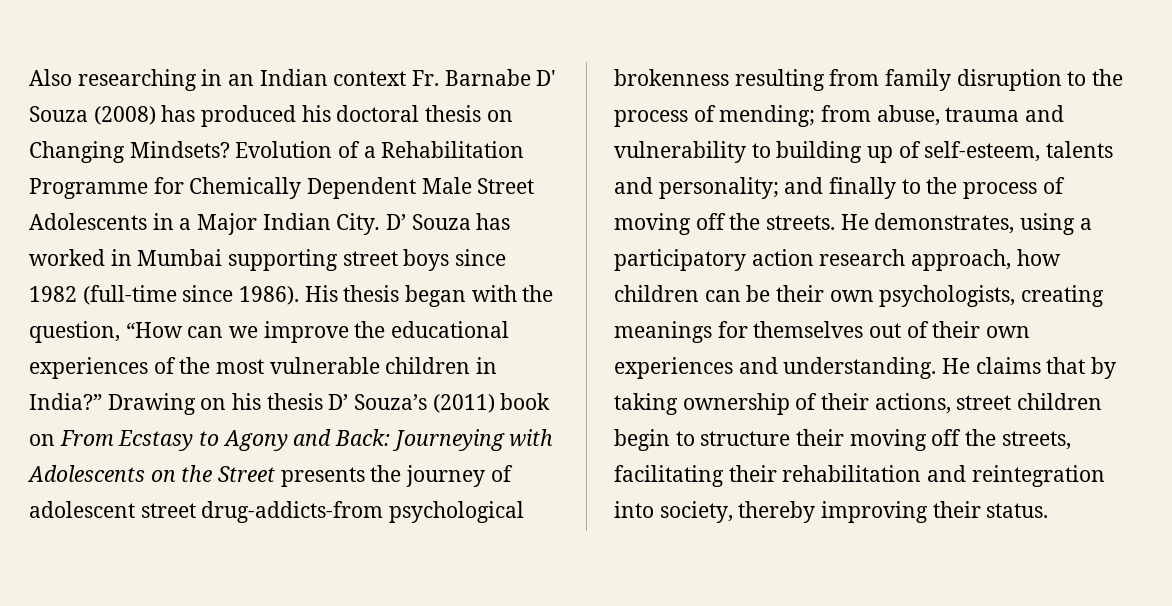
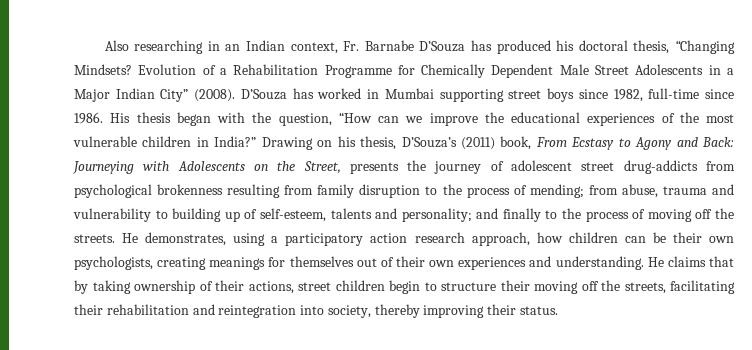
[333,71,407,86] context -> [290,42,338,54] context,
[536,70,557,86] [29,106,156,125] D' Souza (2008) -> [419,41,466,52] D’Souza
[425,105,513,122] [29,141,125,163] thesis on Changing -> [633,40,735,54] thesis, “Changing
[336,213,471,235] City. D’ Souza -> [160,89,287,102] City” (2008). D’Souza
[29,285,300,305] 1982 (full-time since 1986). -> [613,88,735,102] [74,112,103,124] 1982, full-time since 1986.
[266,393,551,413] [29,434,55,446] thesis D’ Souza’s (2011) book on -> [360,136,532,150] thesis, D’Souza’s (2011) book,
[218,466,276,482] Street -> [303,161,341,174] Street,
[201,501,384,523] drug-addicts-from -> [623,160,735,174] drug-addicts from

